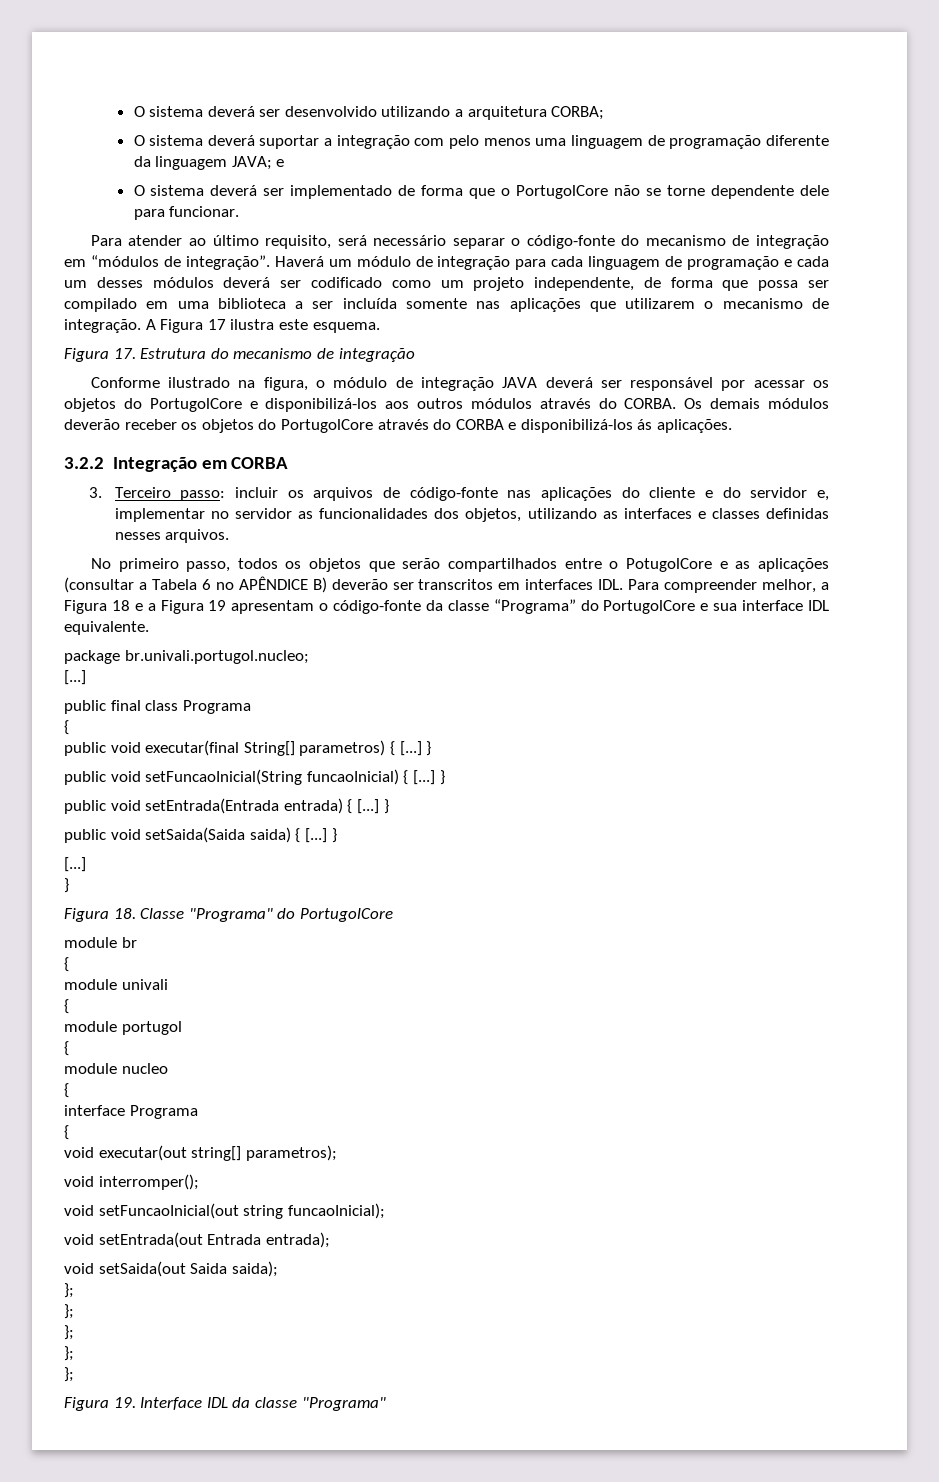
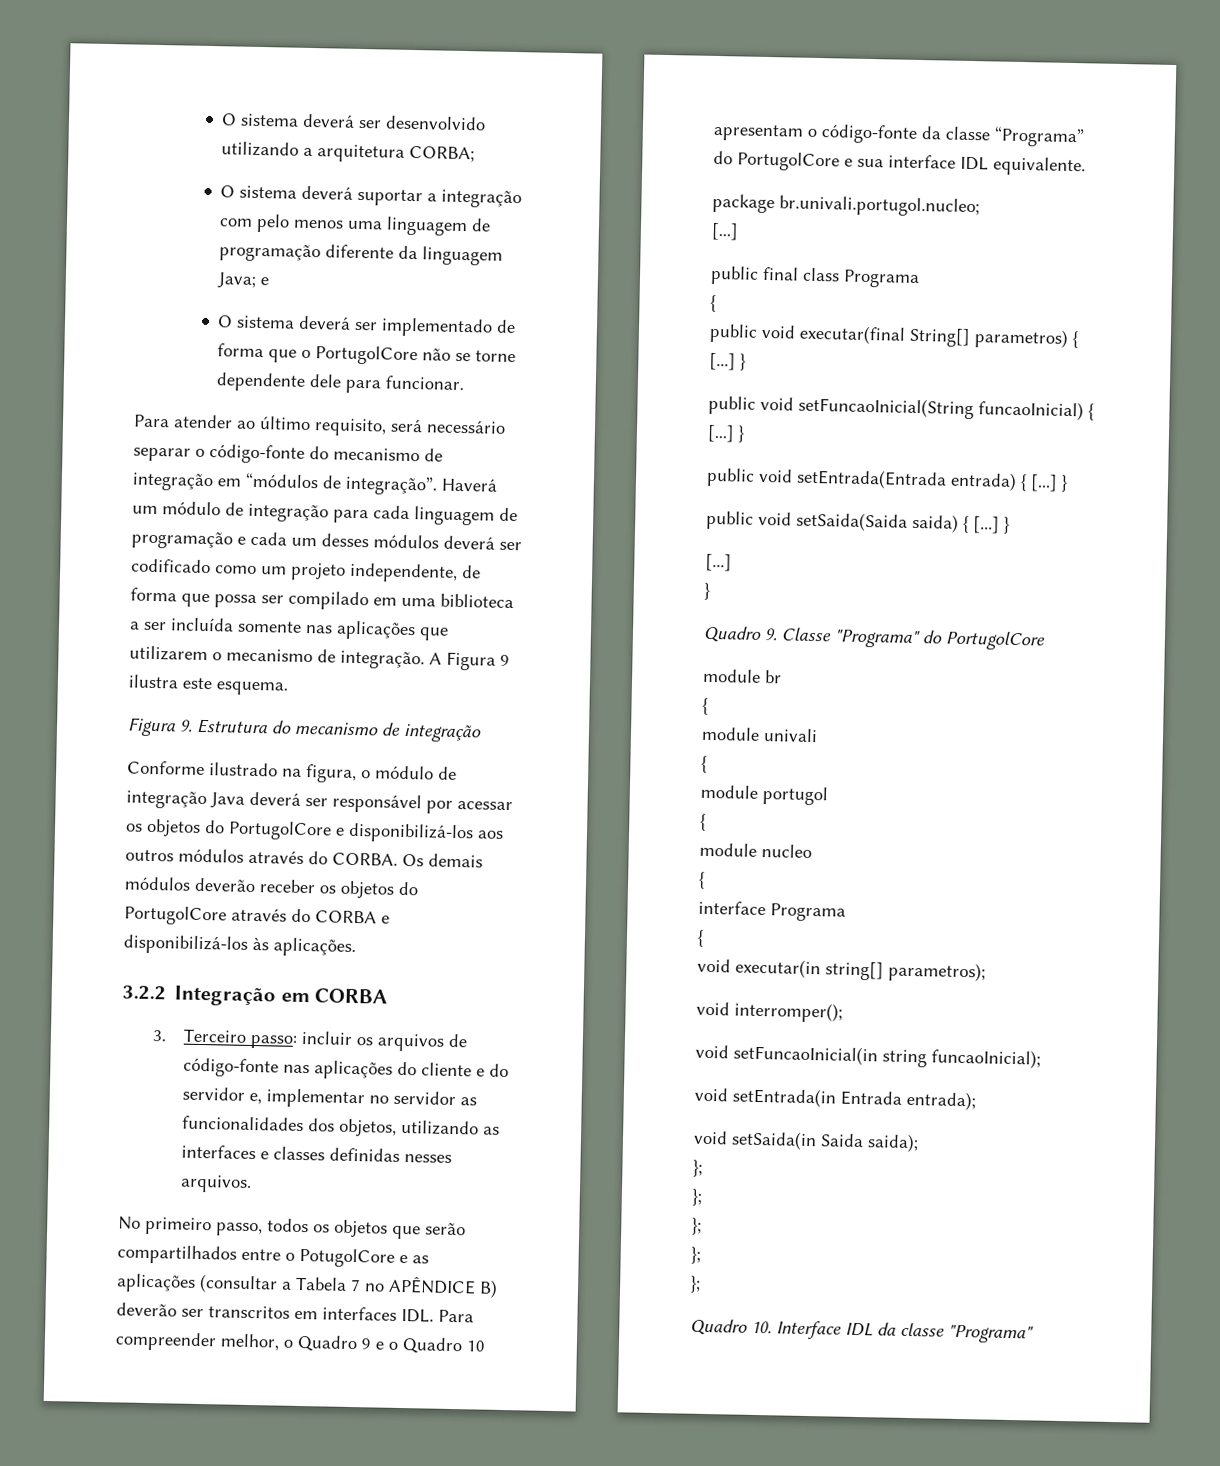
[231,156,272,170] JAVA; -> [217,272,258,289] Java;
[207,319,226,330] 17 -> [500,654,510,667] 9
[113,348,136,359] 17. -> [179,719,193,732] 9.
[502,377,538,388] JAVA -> [210,792,245,809] Java
[637,419,653,430] ás -> [252,936,269,951] às
[201,579,211,590] 6 -> [350,1279,361,1292] 7
[821,582,829,590] [64,600,227,614] a Figura 18 e a Figura 19 -> [283,1334,485,1355] o Quadro 9 e o Quadro 10
[64,908,136,922] Figura 18. -> [703,625,778,643] Quadro 9.
[98,1145,187,1161] executar(out -> [735,958,821,979] executar(in
[98,1203,239,1219] setFuncaoInicial(out -> [733,1044,878,1066] setFuncaoInicial(in
[98,1232,203,1248] setEntrada(out -> [732,1087,837,1108] setEntrada(in
[98,1261,186,1277] setSaida(out -> [731,1130,817,1151] setSaida(in
[64,1397,136,1411] Figura 19. -> [690,1318,772,1336] Quadro 10.

